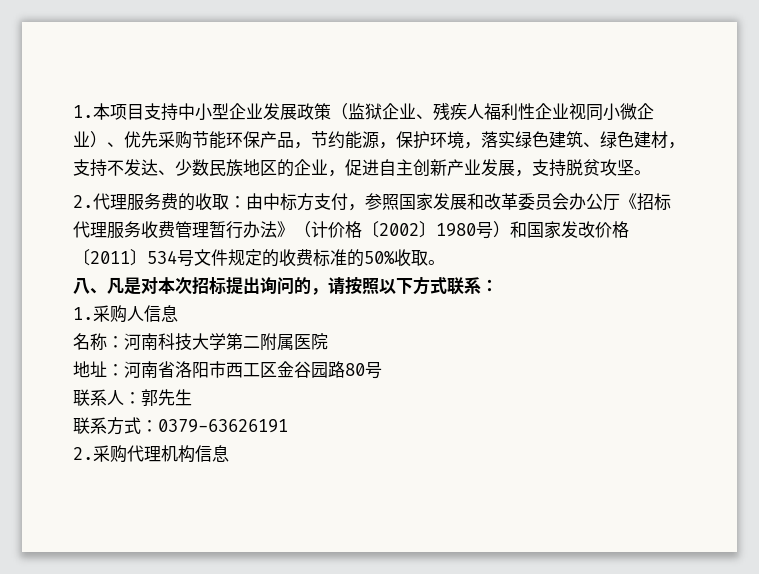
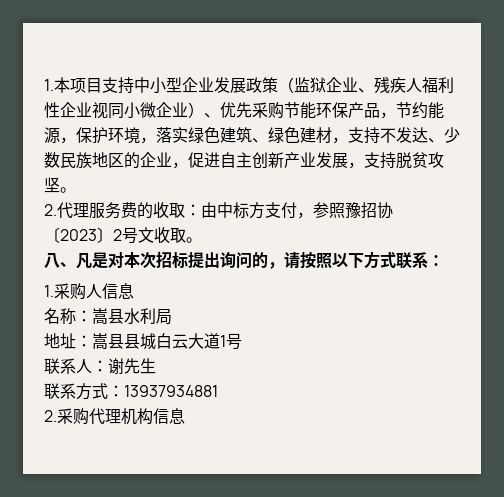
[399,193,671,211] [73,221,629,239] [73,249,395,267] 国家发展和改革委员会办公厅《招标代理服务收费管理暂行办法》（计价格〔2002〕1980号）和国家发改价格〔2011〕534号文件规定的收费标准的50% -> [345,202,393,219] [44,227,154,244] 豫招协〔2023〕2号文
[124,333,328,351] [73,361,365,378] 河南科技大学第二附属医院 // 地址：河南省洛阳市西工区金谷园路80 -> [92,308,172,325] [44,333,226,350] 嵩县水利局 // 地址：嵩县县城白云大道1
[141,389,158,406] 郭 -> [108,358,124,374] 谢
[158,419,288,433] 0379-63626191 -> [124,385,218,397] 13937934881

